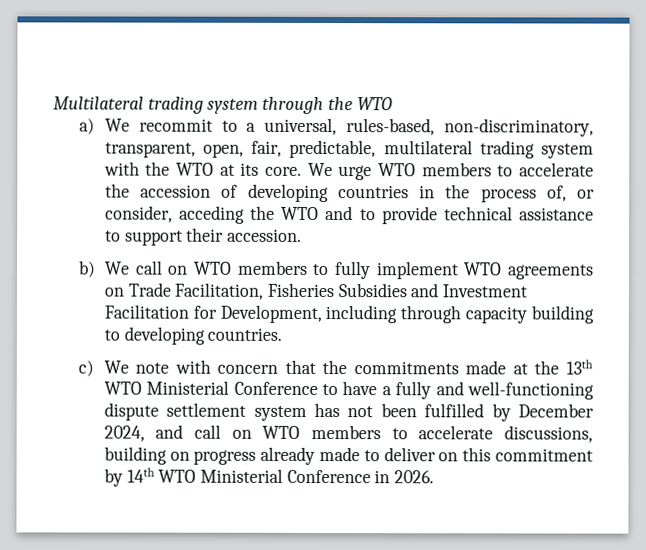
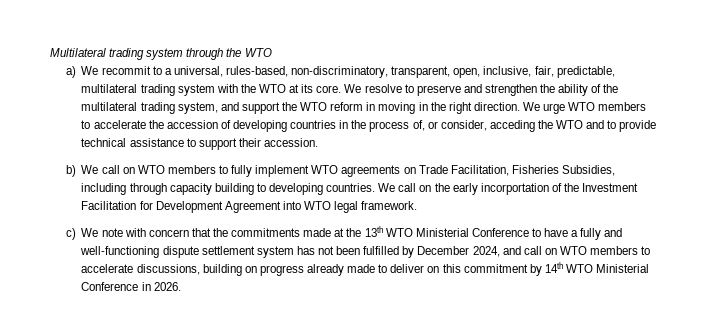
(245, 150) none -> [483,66,532,77] inclusive,
(333, 169) none -> [364,84,619,96] [81,102,540,114] resolve to preserve and strengthen the ability of the multilateral trading system, and support the WTO reform in moving in the right direction. We
[337,283,528,298] [103,304,322,323] Subsidies and Investment Facilitation for Development, -> [561,165,615,176] Subsidies,
(283, 334) none -> [378,183,639,195] [81,201,418,213] We call on the early incorportation of the Investment Facilitation for Development Agreement into WTO legal framework.

